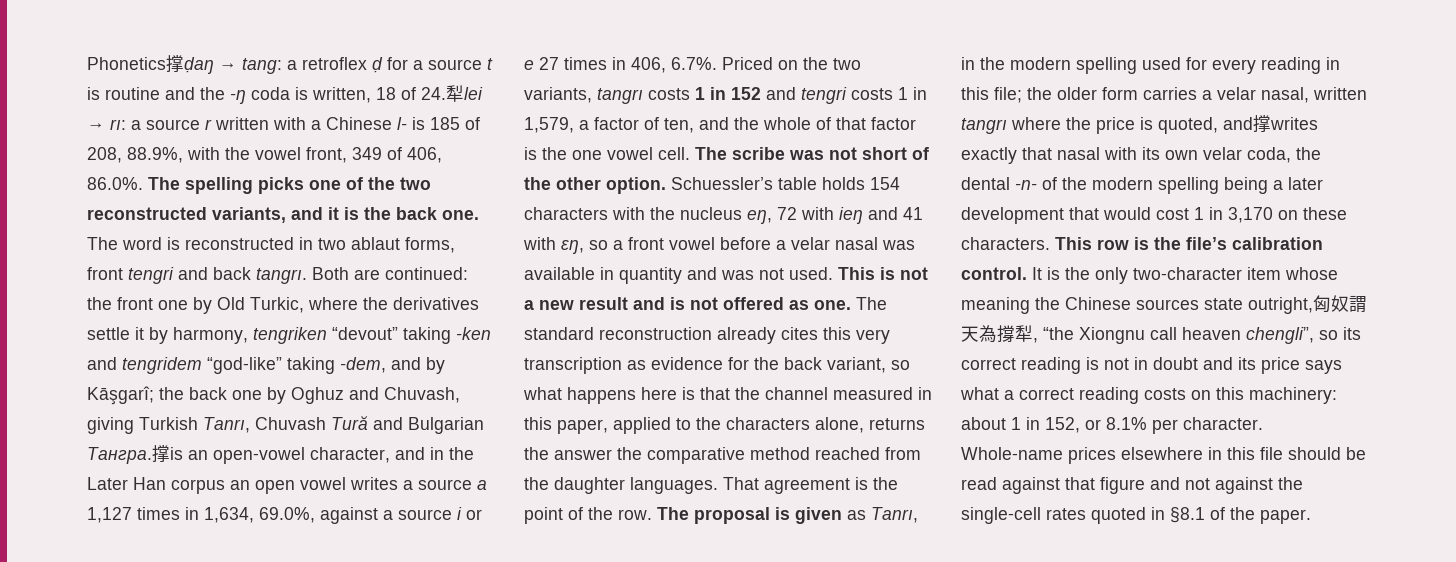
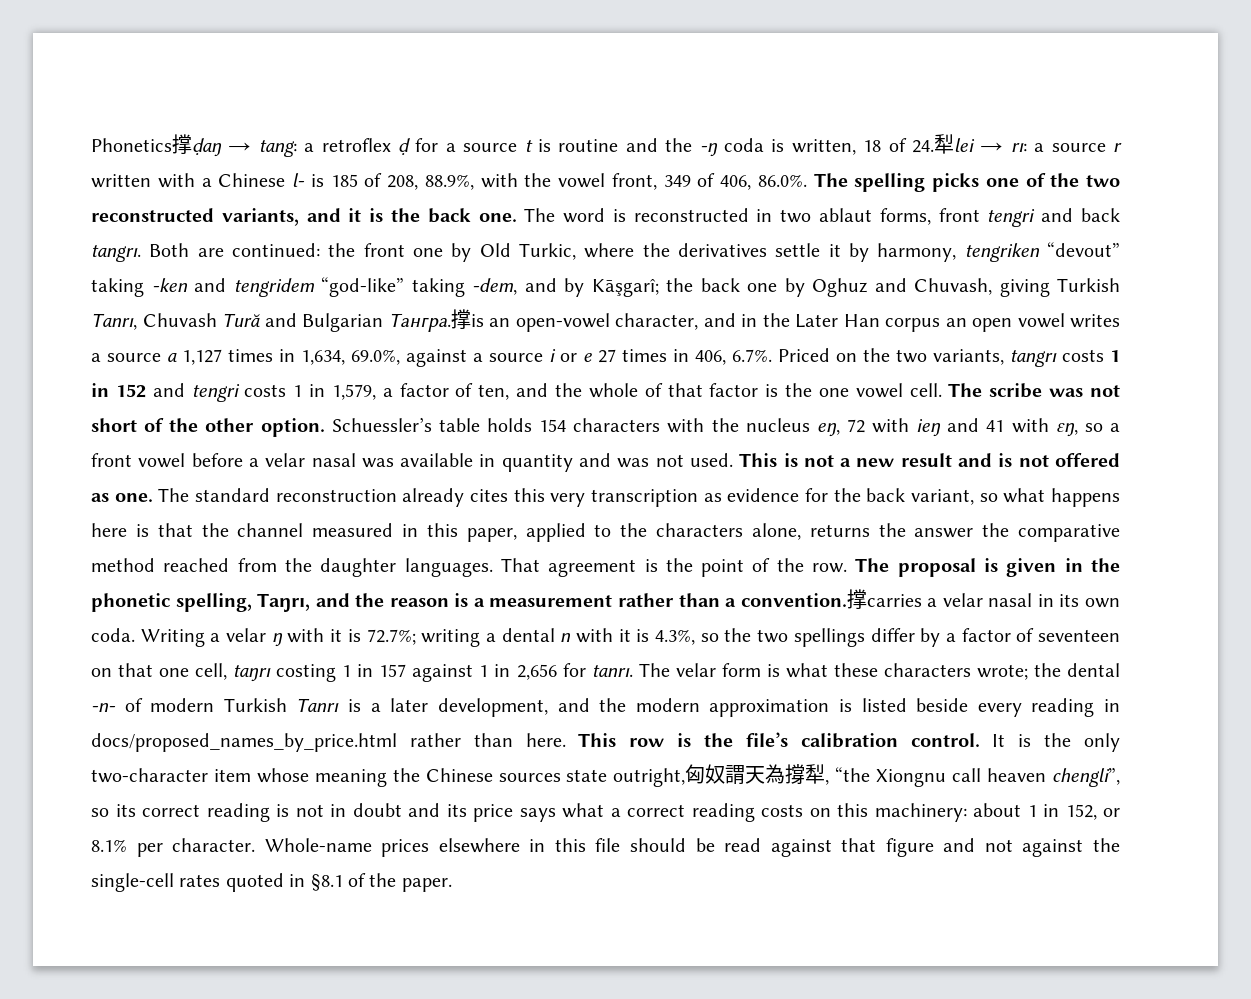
[847,507,918,523] [961,57,1340,74] [961,87,1367,103] [961,115,1318,134] [961,147,1321,164] [961,177,1323,194] [961,207,1347,224] [961,237,1050,250] as Tanrı, in the modern spelling used for every reading in this file; the older form carries a velar nasal, written tangrı where the price is quoted, and撑writes exactly that nasal with its own velar coda, the dental -n- of the modern spelling being a later development that would cost 1 in 3,170 on these characters. -> [1064,558,1120,572] [91,589,1120,612] [91,628,1121,647] [91,663,1120,682] [91,698,1120,717] [91,733,566,752] in the phonetic spelling, Taŋrı, and the reason is a measurement rather than a convention.撑carries a velar nasal in its own coda. Writing a velar ŋ with it is 72.7%; writing a dental n with it is 4.3%, so the two spellings differ by a factor of seventeen on that one cell, taŋrı costing 1 in 157 against 1 in 2,656 for tanrı. The velar form is what these characters wrote; the dental -n- of modern Turkish Tanrı is a later development, and the modern approximation is listed beside every reading in docs/proposed_names_by_price.html rather than here.

